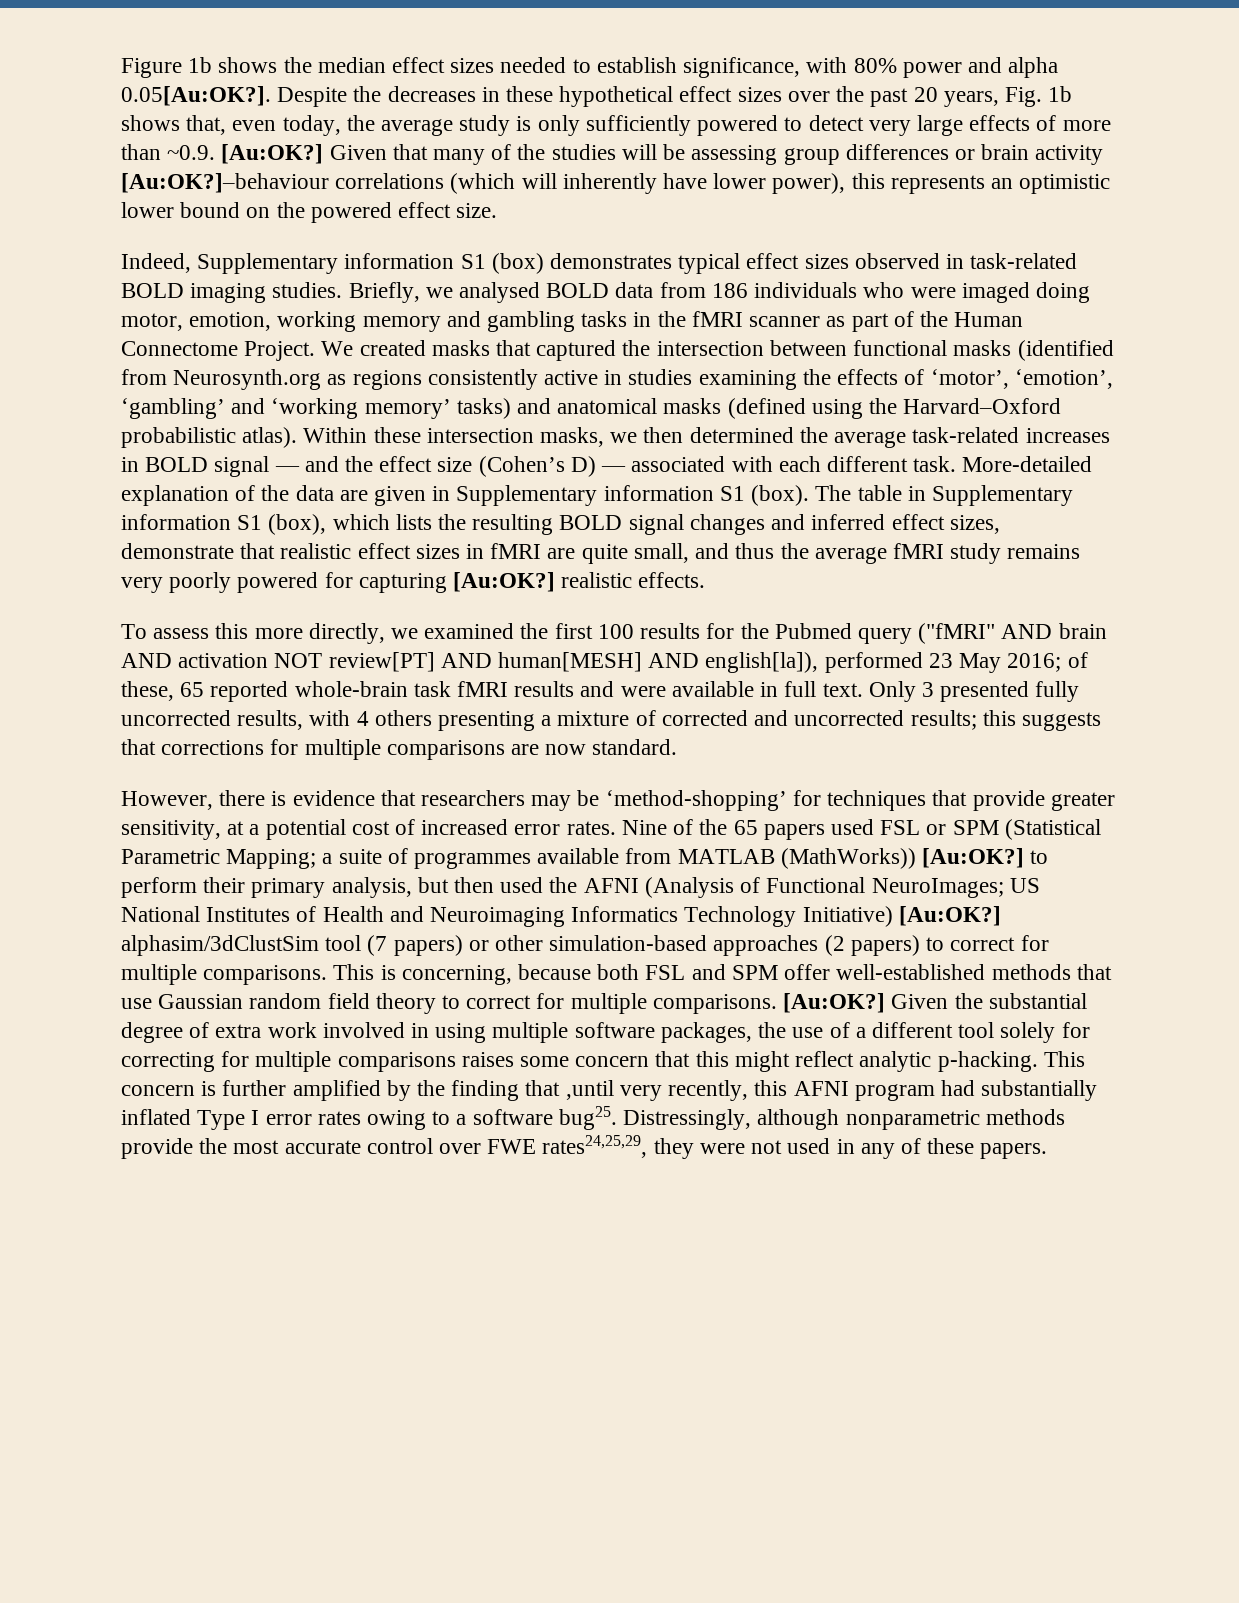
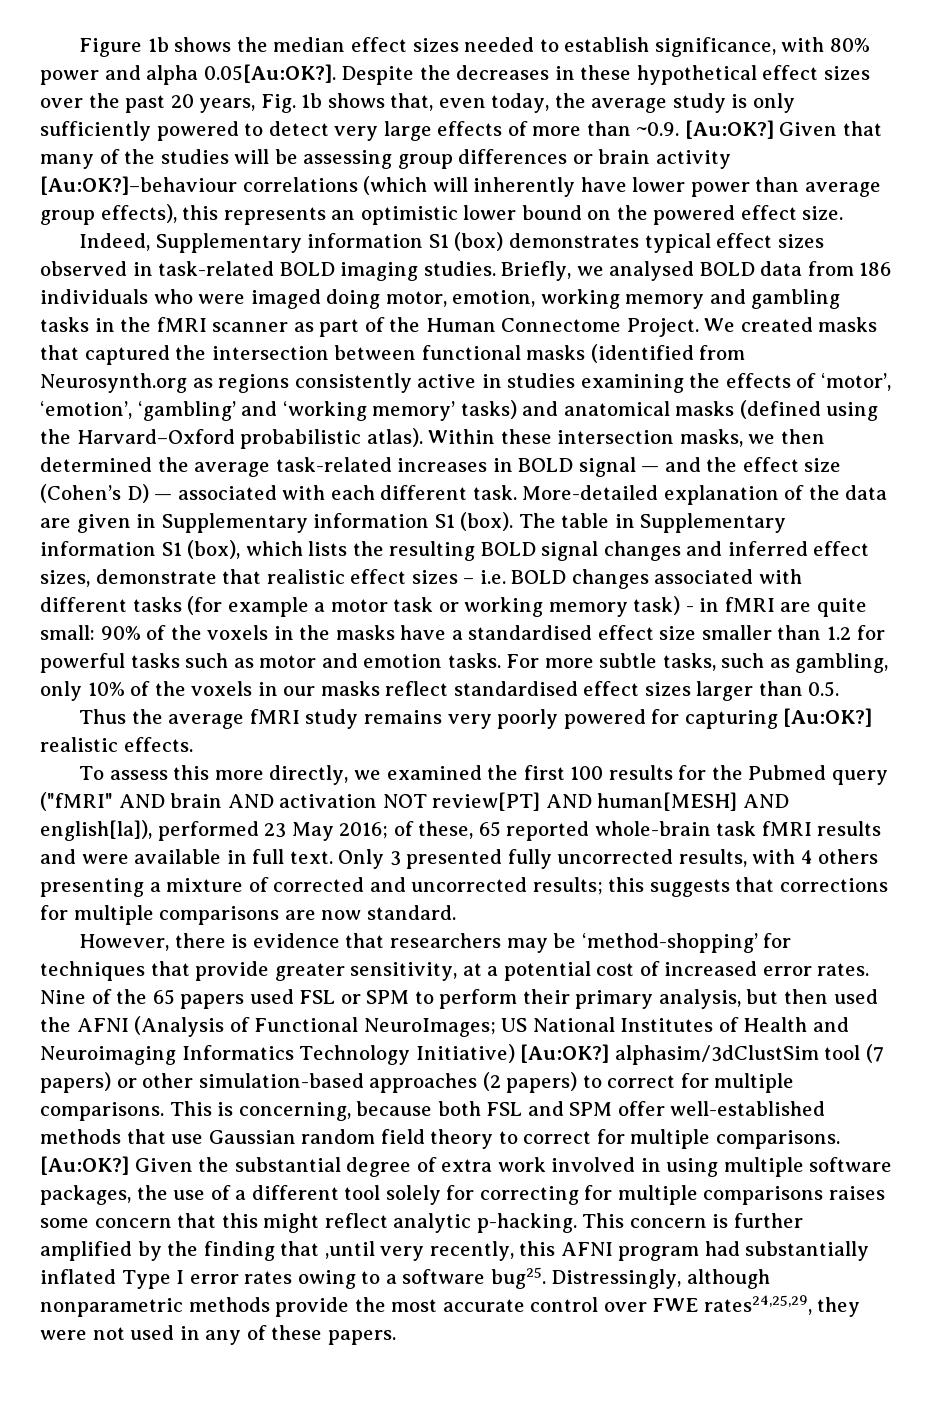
[772,173,846,194] power), -> [690,177,881,197] [40,204,177,225] power than average group effects),
[466,543,775,564] in fMRI are quite small, and thus -> [463,569,802,589] [40,596,868,617] [40,625,885,640] [40,653,889,673] [40,681,840,701] [79,709,127,724] – i.e. BOLD changes associated with different tasks (for example a motor task or working memory task) - in fMRI are quite small: 90% of the voxels in the masks have a standardised effect size smaller than 1.2 for powerful tasks such as motor and emotion tasks. For more subtle tasks, such as gambling, only 10% of the voxels in our masks reflect standardised effect sizes larger than 0.5. // Thus
[1004,819,1101,840] [121,848,1025,869] (Statistical Parametric Mapping; a suite of programmes available from MATLAB (MathWorks)) [Au:OK?] -> (410, 997) none

